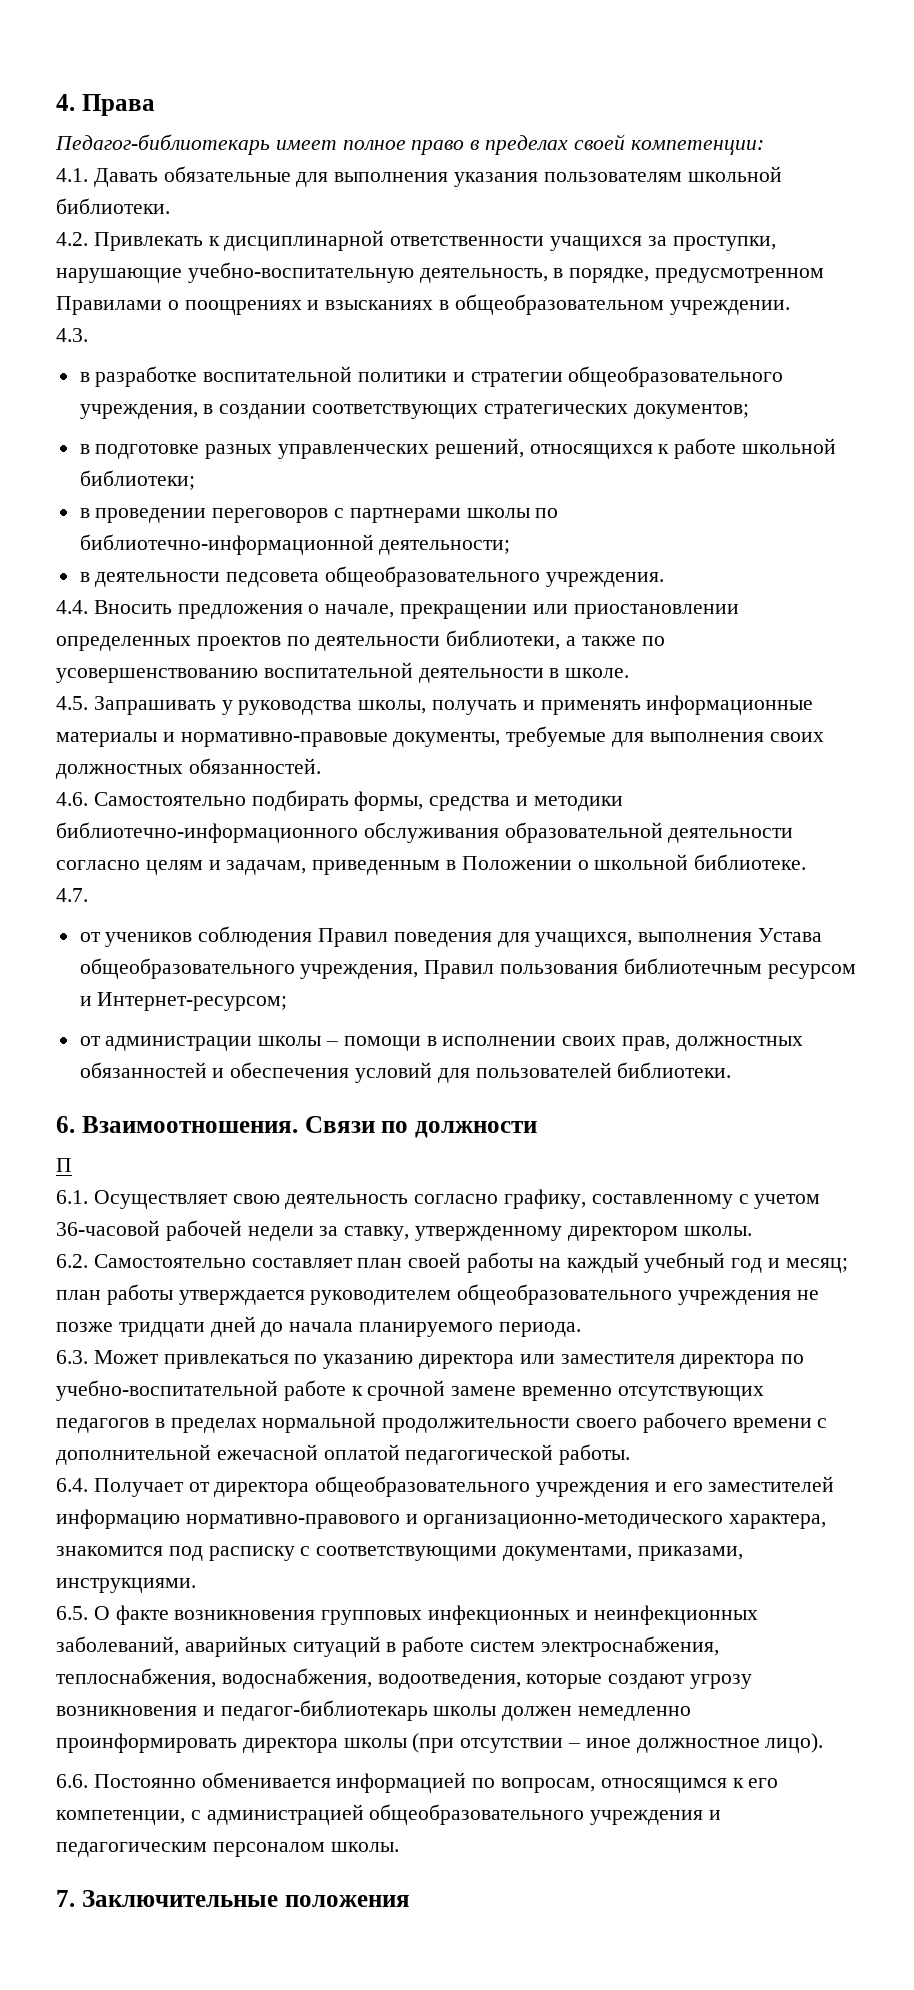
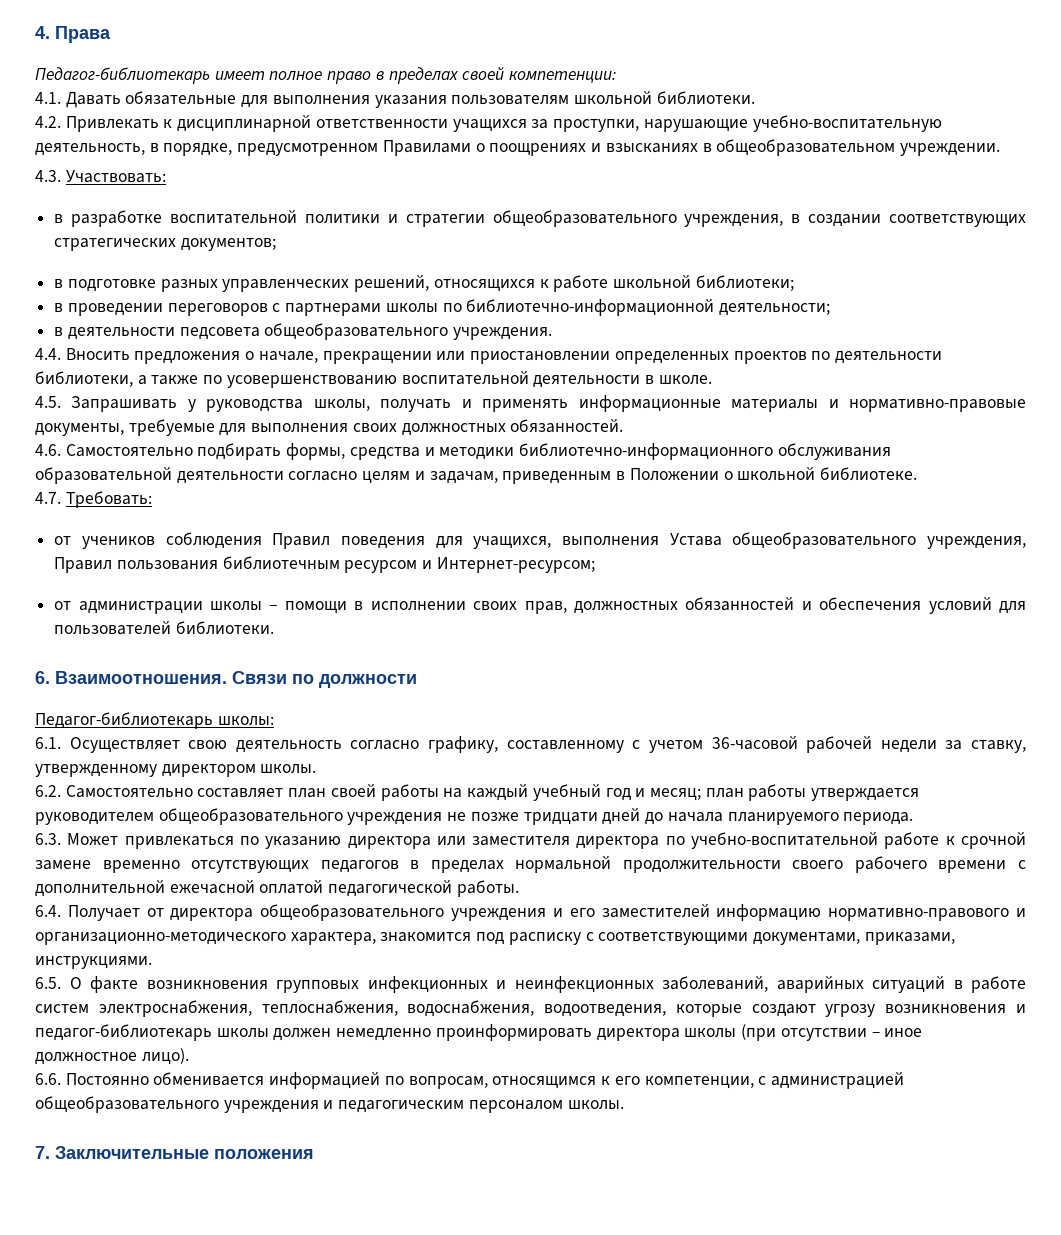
(88, 335) none -> [65,170,166,183] Участвовать:
(88, 895) none -> [65,491,152,508] Требовать:
[56,1158,72,1172] П -> [35,712,274,729] Педагог-библиотекарь школы:

